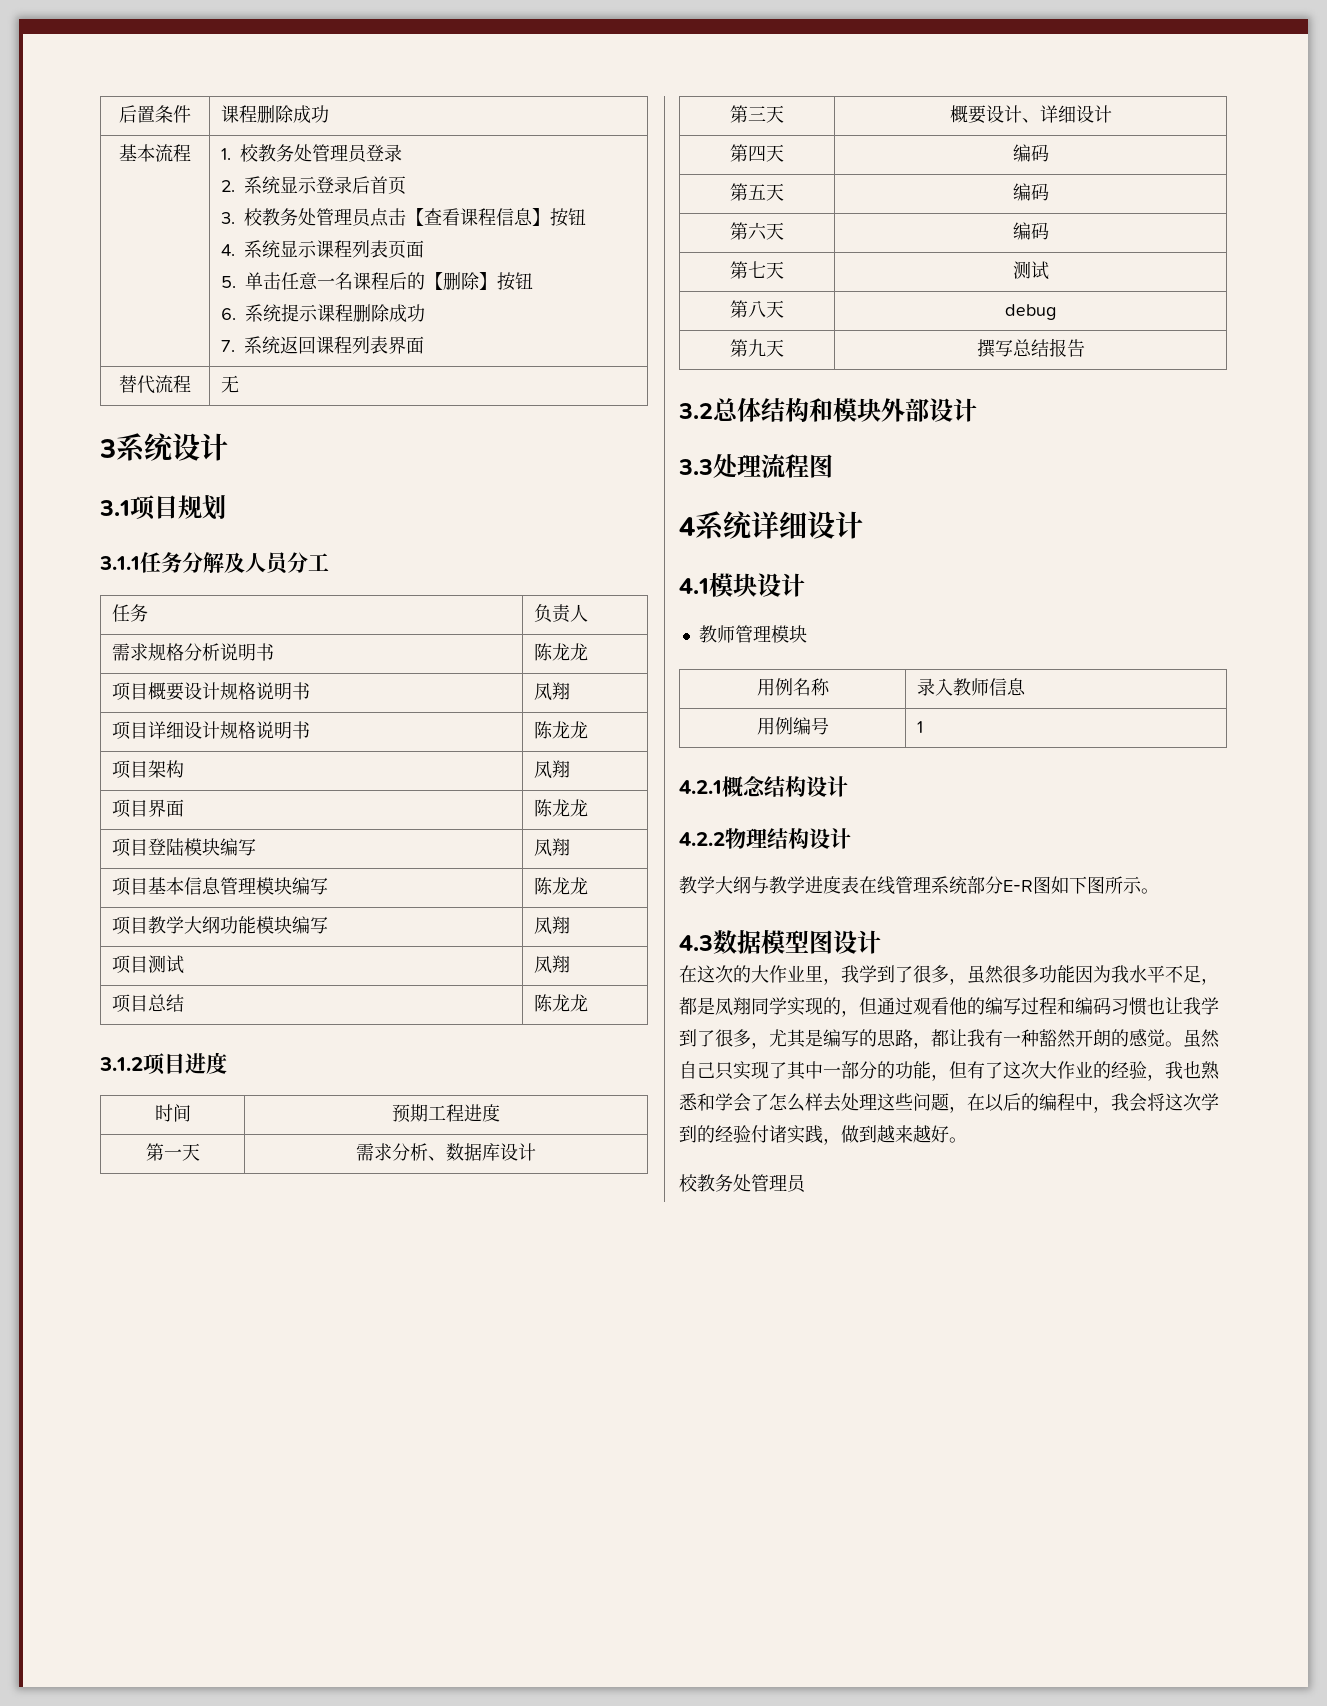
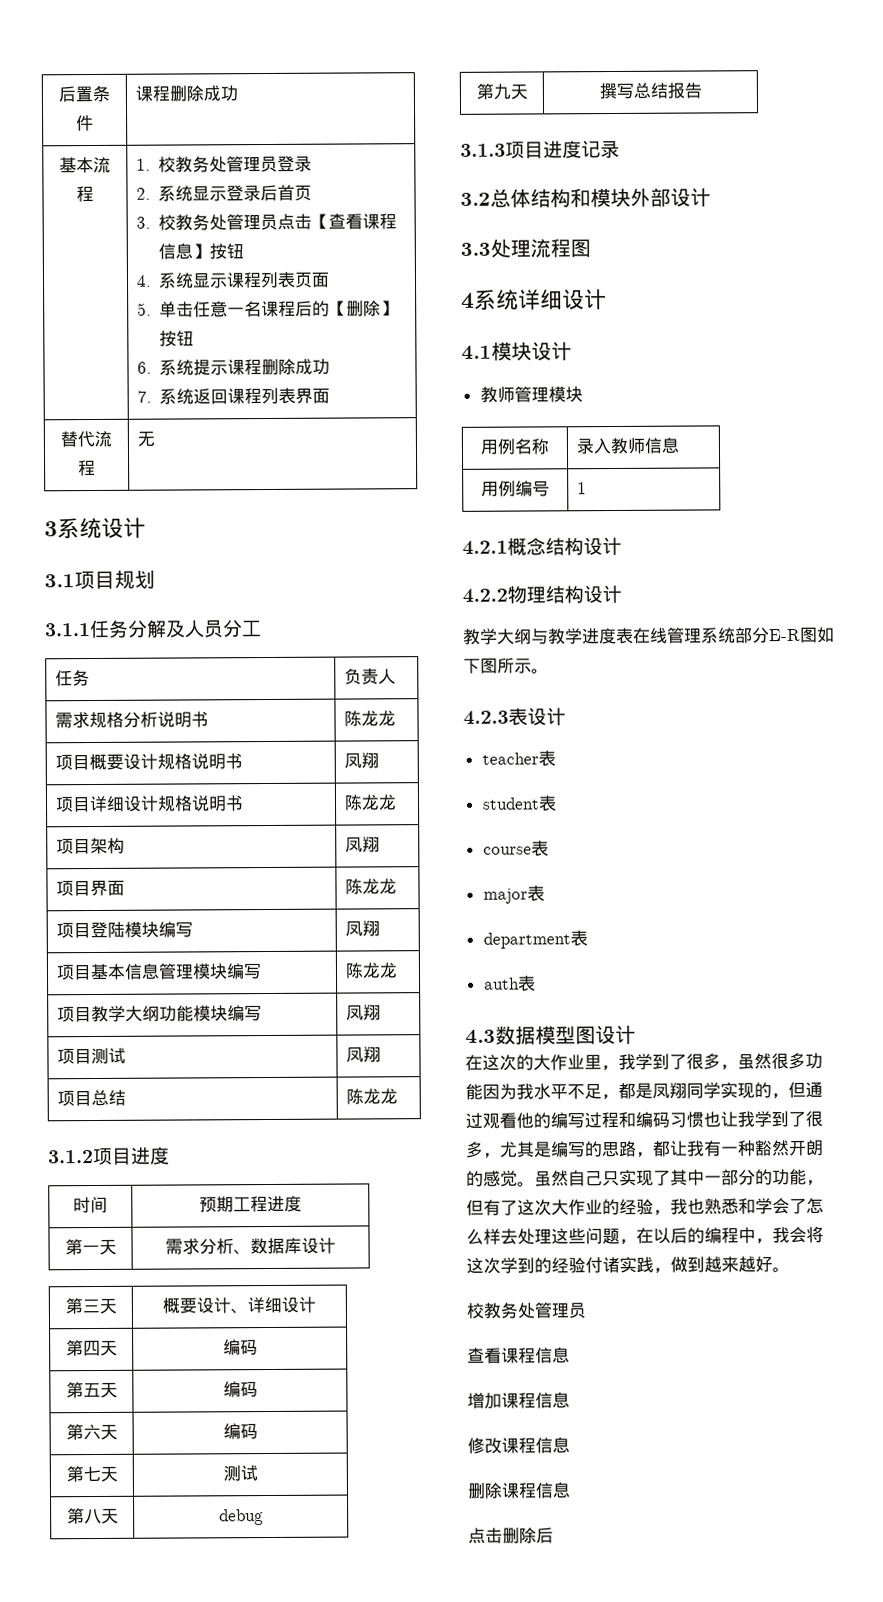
(1085, 348) none -> [460,140,620,159] // 3.1.3项目进度记录
(1159, 891) none -> [463,707,566,726] [481,750,556,767] [481,795,557,812] [482,840,549,857] [482,885,545,904] [482,930,588,949] [483,975,536,992] // 4.2.3表设计 // teacher表 // student表 // course表 // major表 // department表 // auth表
(807, 1183) none -> [467,1347,570,1364] [467,1392,570,1409] [467,1437,570,1454] [467,1482,571,1499] [468,1527,554,1544] // 查看课程信息 // 增加课程信息 // 修改课程信息 // 删除课程信息 // 点击删除后

